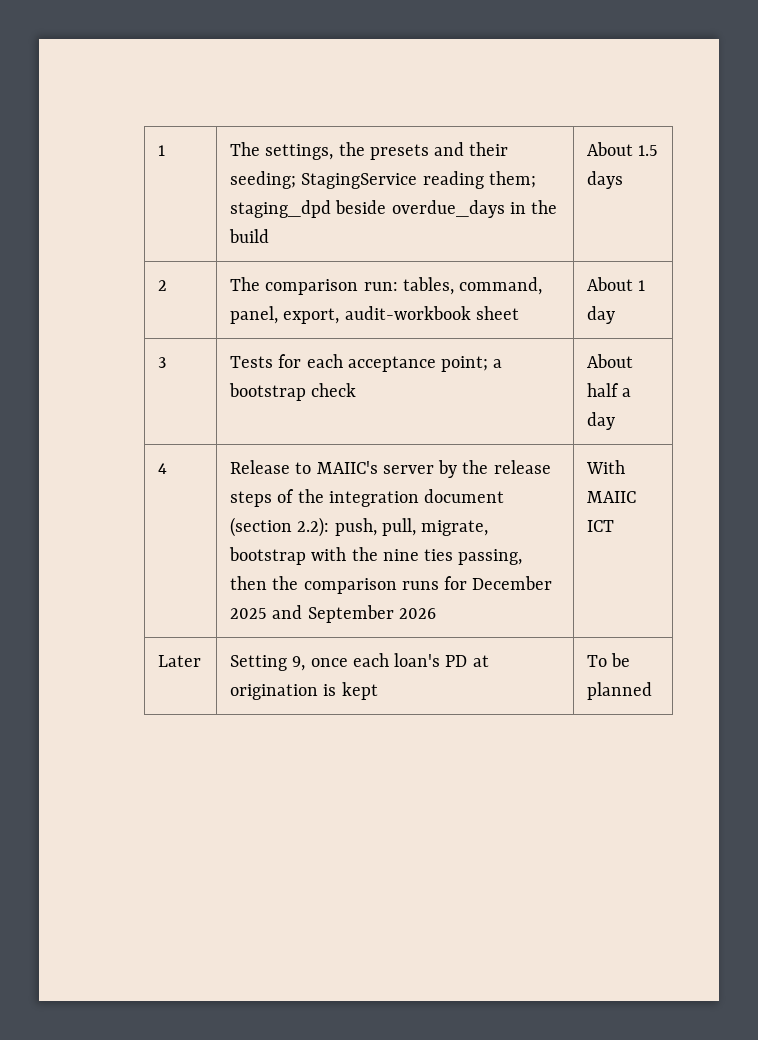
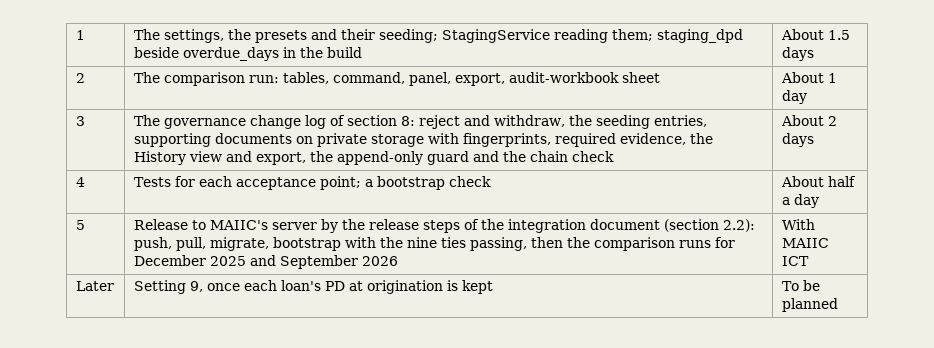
(167, 362) none -> [133,115,707,129] [133,133,713,147] [133,151,614,165] [780,115,837,126] [781,133,814,147] [75,177,85,187] | The governance change log of section 8: reject and withdraw, the seeding entries, supporting documents on private storage with fingerprints, required evidence, the History view and export, the append-only guard and the chain check | About 2 days // 4
[158,463,168,474] 4 -> [75,220,85,230] 5

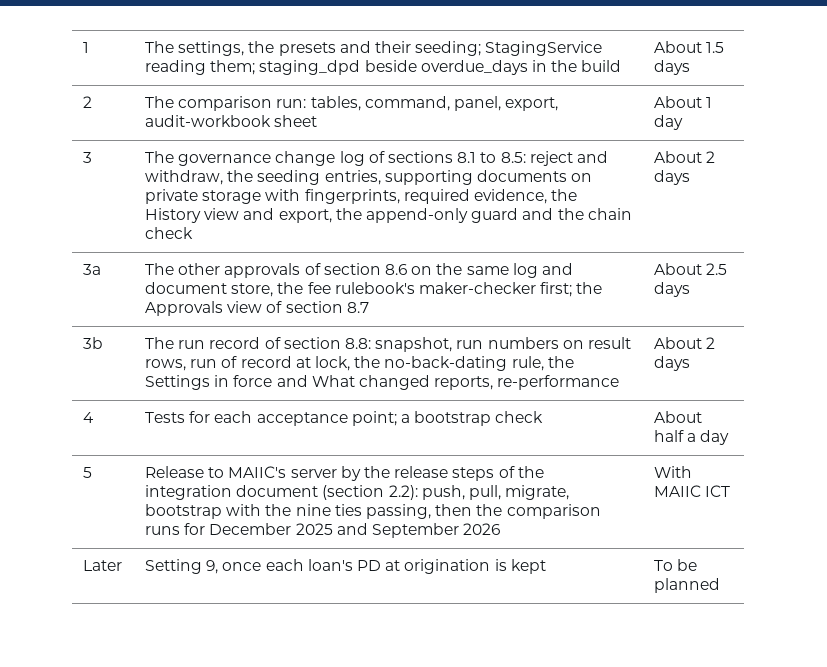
[346,115,415,126] section 8: -> [387,151,526,163] sections 8.1 to 8.5:
(814, 140) none -> [83,264,102,275] [145,263,573,278] [145,282,603,297] [145,301,369,316] [654,263,728,275] [654,282,691,297] [83,337,104,349] [145,337,631,352] [145,356,574,371] [145,375,620,390] [654,337,716,349] [654,356,691,371] // 3a | The other approvals of section 8.6 on the same log and document store, the fee rulebook's maker-checker first; the Approvals view of section 8.7 | About 2.5 days // 3b | The run record of section 8.8: snapshot, run numbers on result rows, run of record at lock, the no-back-dating rule, the Settings in force and What changed reports, re-performance | About 2 days

